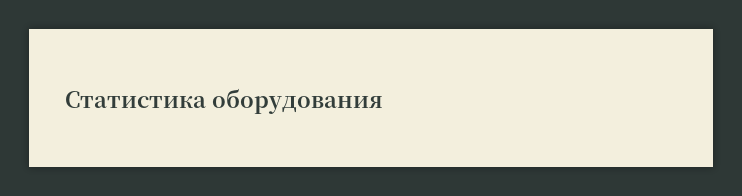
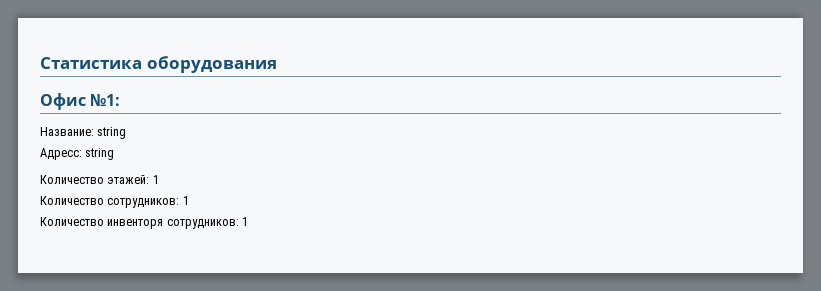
(383, 101) none -> [40,93,121,110] [40,127,127,139] [40,148,115,160] [40,175,159,184] [40,196,189,208] [40,217,249,229] // Офис №1: // Название: string // Адресс: string // Количество этажей: 1 // Количество сотрудников: 1 // Количество инвенторя сотрудников: 1

